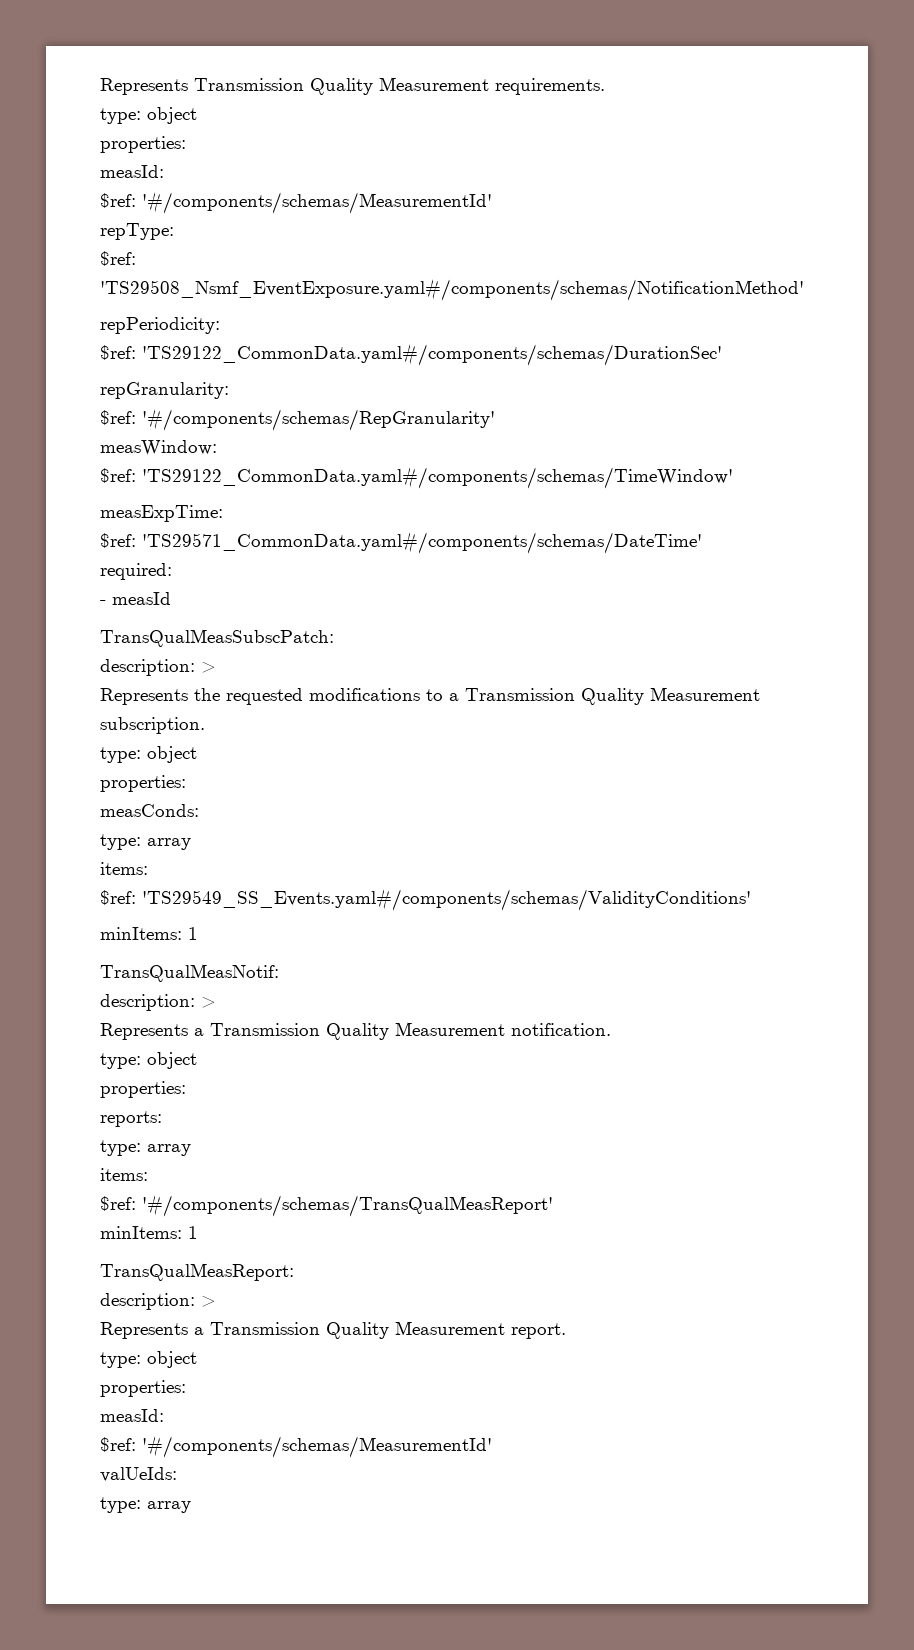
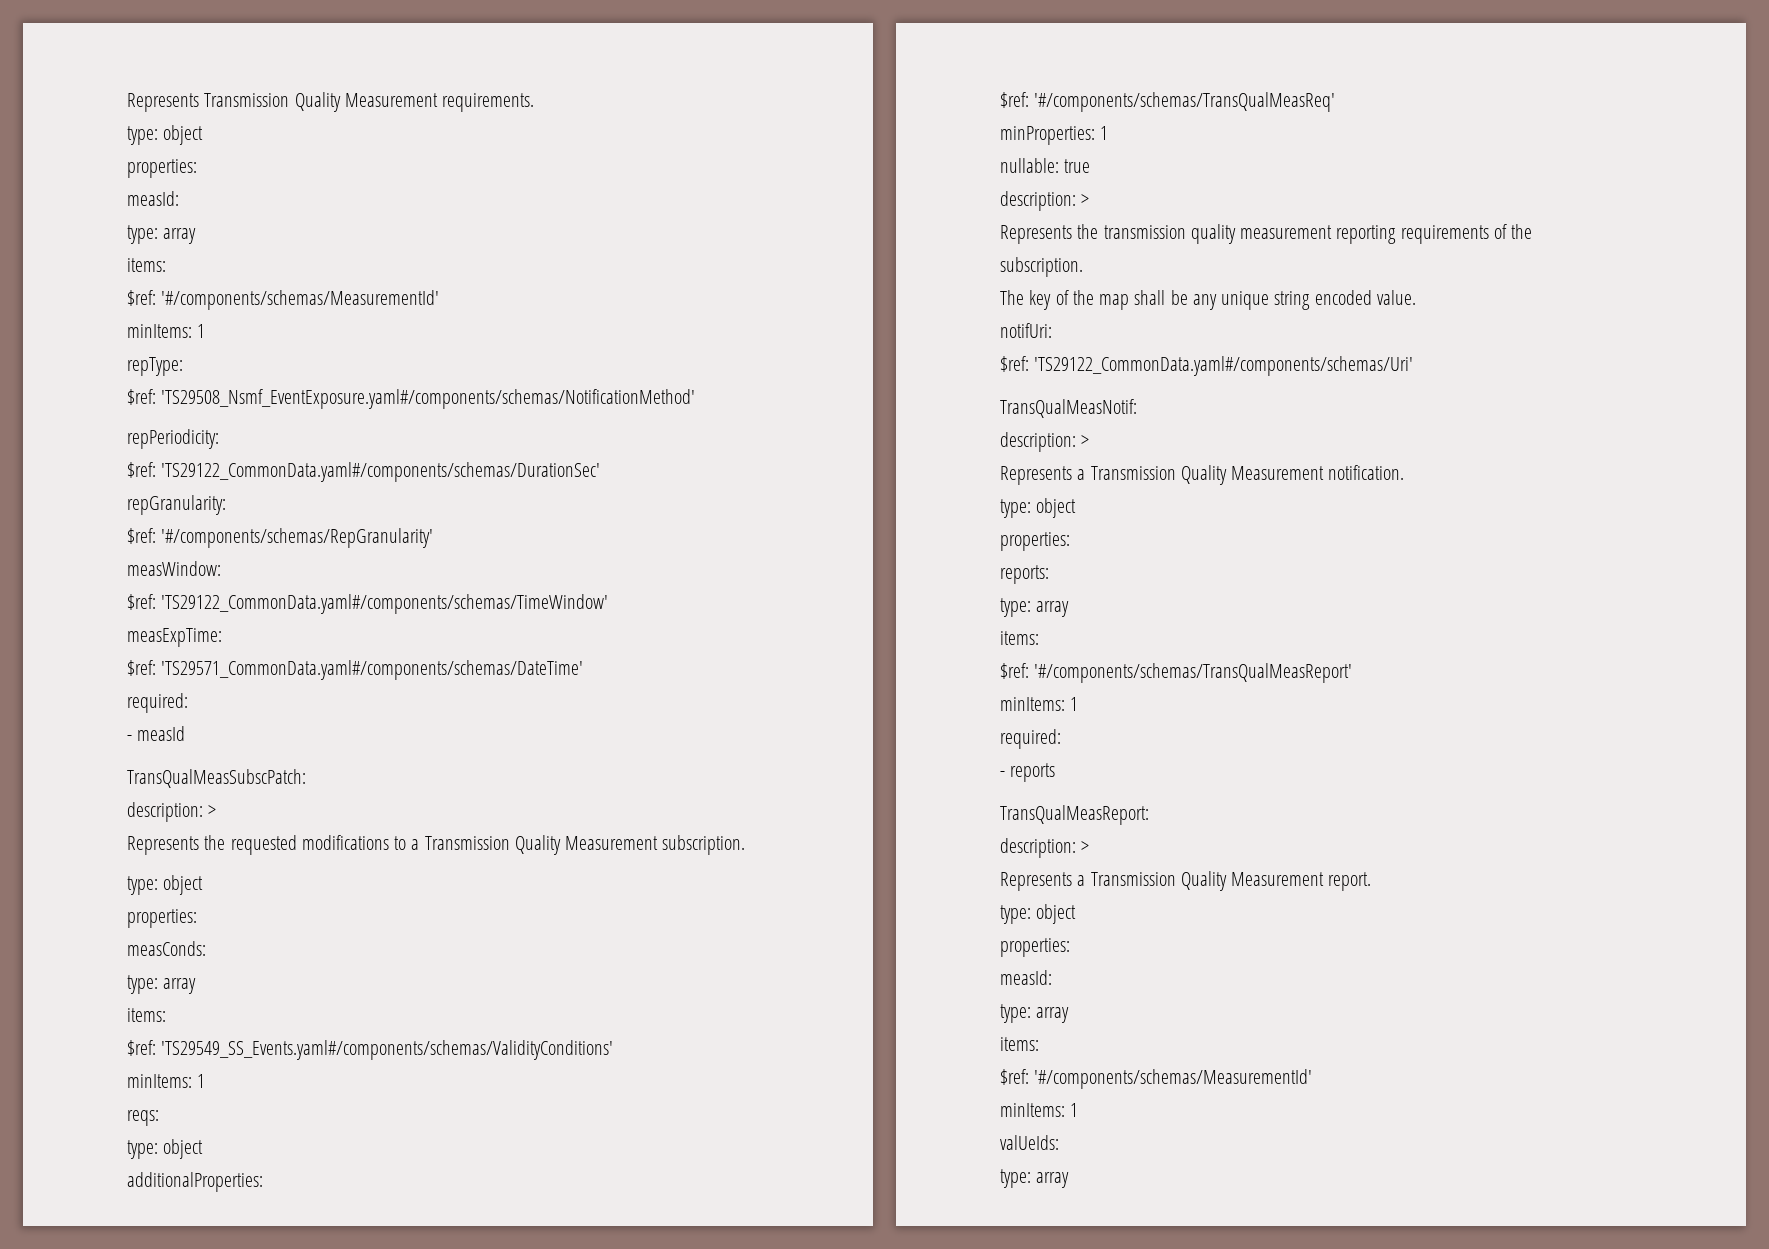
[100,192,492,214] // $ref: '#/components/schemas/MeasurementId' -> [127,225,197,244] [127,258,166,272] [127,290,440,310] [127,324,206,338] // type: array // items: // $ref: '#/components/schemas/MeasurementId' // minItems: 1
(198, 933) none -> [127,1110,159,1126] [127,1139,204,1159] [127,1172,263,1192] [1000,92,1336,112] [1000,126,1109,145] [1000,158,1091,173] [1000,191,1090,211] [1000,224,1533,244] [1000,257,1083,277] [1000,290,1416,310] [1000,323,1052,338] [1000,356,1414,376] // reqs: // type: object // additionalProperties: // $ref: '#/components/schemas/TransQualMeasReq' // minProperties: 1 // nullable: true // description: > // Represents the transmission quality measurement reporting requirements of the // subscription. // The key of the map shall be any unique string encoded value. // notifUri: // $ref: 'TS29122_CommonData.yaml#/components/schemas/Uri'
(198, 1232) none -> [1000,729,1061,749] [1000,763,1056,782] // required: // - reports
[100,1436,492,1458] // $ref: '#/components/schemas/MeasurementId' -> [1000,1004,1070,1023] [1000,1037,1039,1051] [1000,1069,1313,1089] [1000,1103,1079,1117] // type: array // items: // $ref: '#/components/schemas/MeasurementId' // minItems: 1

